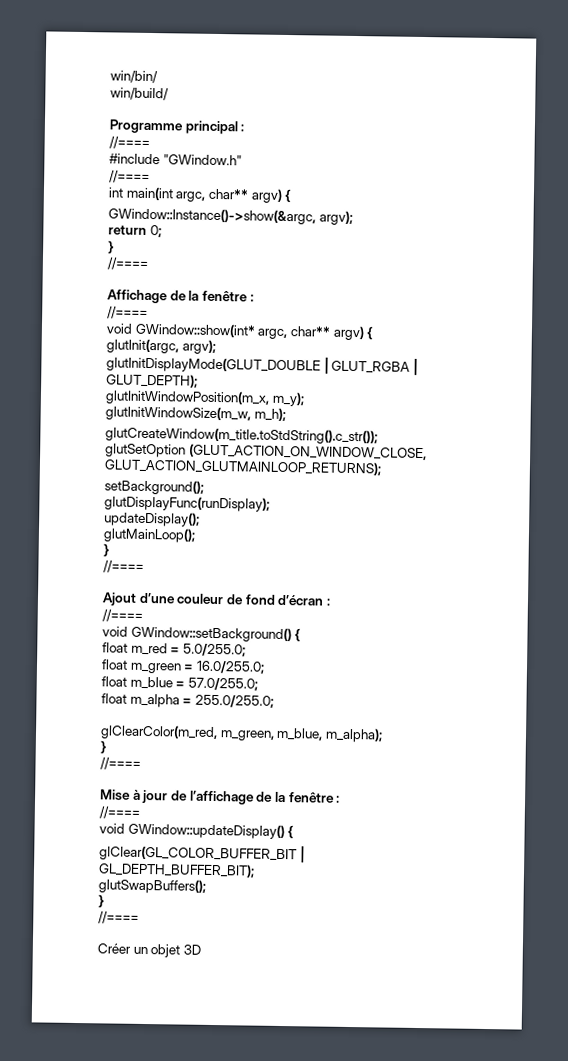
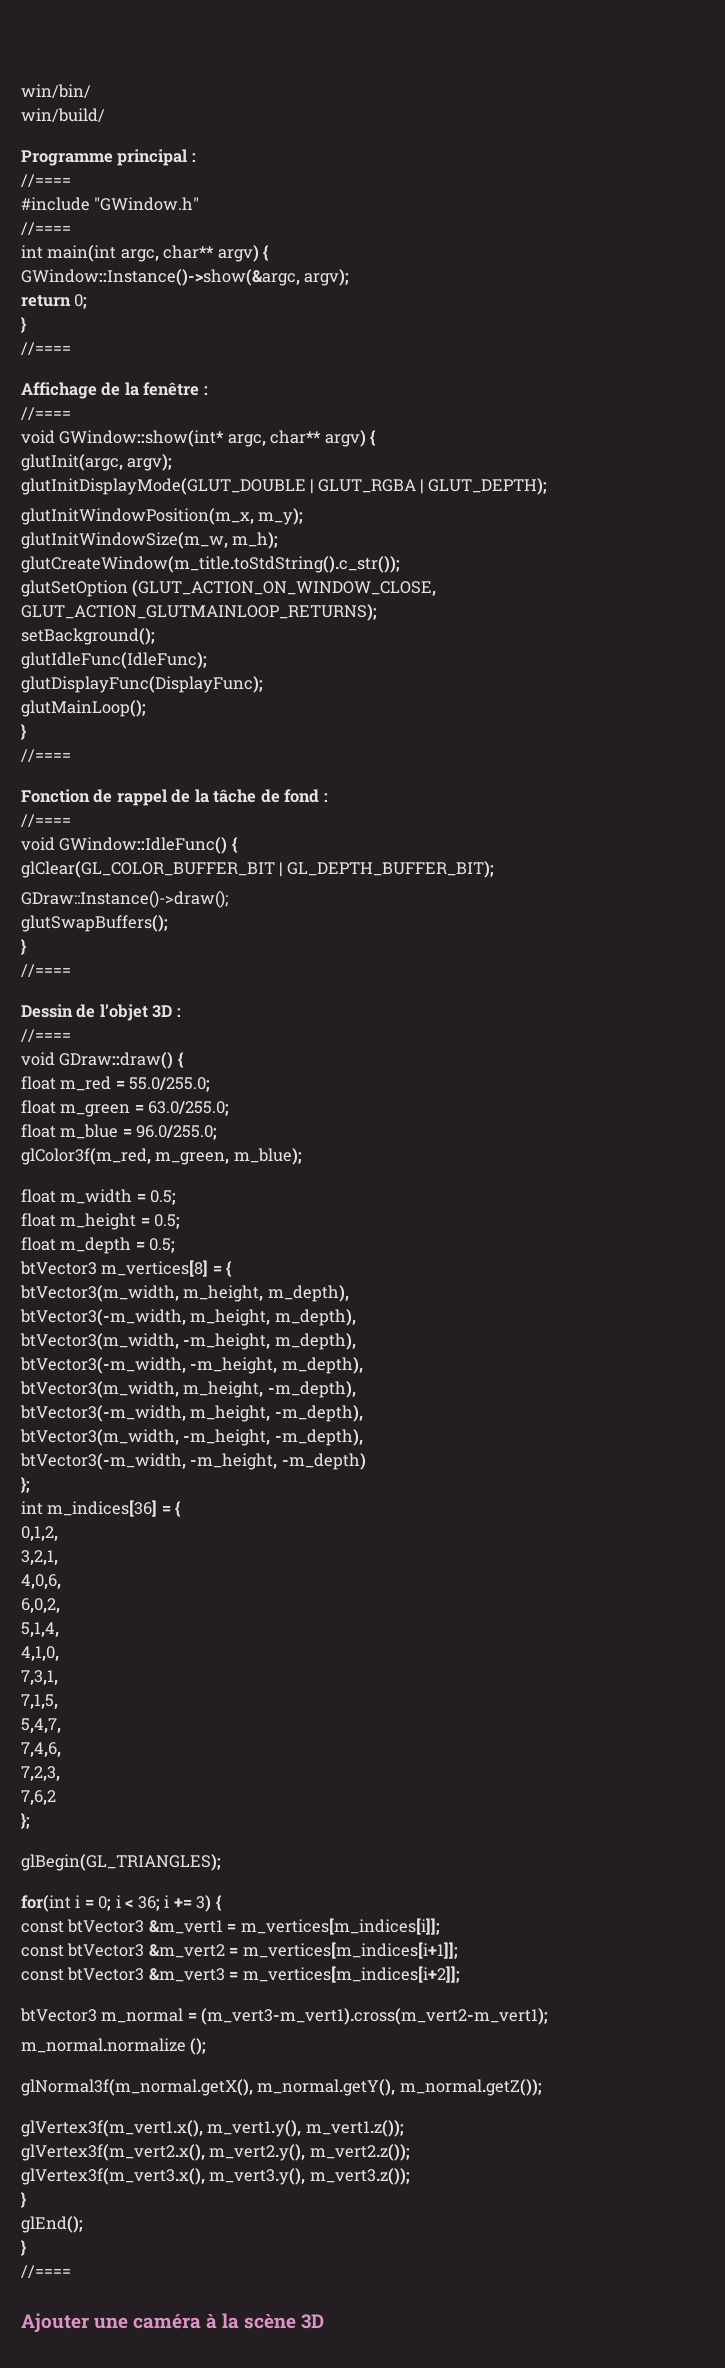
[104,495,270,512] [104,511,200,527] glutDisplayFunc(runDisplay); // updateDisplay(); -> [21,652,207,669] [21,676,263,693] glutIdleFunc(IdleFunc); // glutDisplayFunc(DisplayFunc);
[102,592,225,606] Ajout d’une couleur -> [21,789,257,806] Fonction de rappel de la tâche
[277,594,331,606] [102,609,143,622] [102,625,302,643] [102,642,246,657] [101,659,265,674] [101,676,258,691] [101,693,274,708] [100,724,383,743] [100,740,107,754] [100,757,141,770] [100,789,341,805] [99,806,140,819] [99,822,285,840] d’écran : // //==== // void GWindow::setBackground() { // float m_red = 5.0/255.0; // float m_green = 16.0/255.0; // float m_blue = 57.0/255.0; // float m_alpha = 255.0/255.0; // glClearColor(m_red, m_green, m_blue, m_alpha); // } // //==== // Mise à jour de l’affichage de la fenêtre : // //==== // void GWindow::updateDisplay() -> [323,793,328,802] [21,814,71,828] [21,837,228,854] : // //==== // void GWindow::IdleFunc()
(255, 870) none -> [21,890,228,908] // GDraw::Instance()->draw();
[97,943,181,958] Créer un objet -> [21,1004,181,1021] [21,1029,71,1043] [21,1052,184,1069] [21,1076,211,1092] [21,1100,230,1117] [21,1124,218,1140] [21,1148,302,1165] [21,1189,177,1205] [21,1213,181,1230] [21,1237,176,1254] [20,1260,233,1277] [20,1285,349,1302] [20,1309,356,1326] [20,1333,356,1350] [20,1357,363,1374] [20,1381,356,1398] [20,1405,363,1422] [20,1429,363,1446] [20,1453,366,1470] [21,1477,30,1493] [21,1500,182,1517] [21,1526,58,1541] [21,1550,58,1565] [21,1574,61,1589] [21,1598,60,1613] [21,1622,59,1637] [21,1646,59,1661] [21,1670,58,1685] [21,1694,58,1709] [21,1718,61,1733] [21,1742,61,1757] [21,1766,60,1781] [21,1790,56,1805] [21,1813,30,1829] [21,1854,221,1871] [21,1895,222,1912] [21,1918,440,1935] [21,1942,458,1959] [21,1966,460,1983] [20,2008,549,2025] [21,2038,207,2055] [21,2079,542,2096] [21,2120,404,2137] [21,2144,410,2161] [21,2168,410,2185] [21,2192,26,2208] [21,2216,83,2233] [21,2240,26,2256] [21,2265,71,2279] [21,2313,296,2333] Dessin de l’objet 3D : // //==== // void GDraw::draw() { // float m_red = 55.0/255.0; // float m_green = 63.0/255.0; // float m_blue = 96.0/255.0; // glColor3f(m_red, m_green, m_blue); // float m_width = 0.5; // float m_height = 0.5; // float m_depth = 0.5; // btVector3 m_vertices[8] = { // btVector3(m_width, m_height, m_depth), // btVector3(-m_width, m_height, m_depth), // btVector3(m_width, -m_height, m_depth), // btVector3(-m_width, -m_height, m_depth), // btVector3(m_width, m_height, -m_depth), // btVector3(-m_width, m_height, -m_depth), // btVector3(m_width, -m_height, -m_depth), // btVector3(-m_width, -m_height, -m_depth) // }; // int m_indices[36] = { // 0,1,2, // 3,2,1, // 4,0,6, // 6,0,2, // 5,1,4, // 4,1,0, // 7,3,1, // 7,1,5, // 5,4,7, // 7,4,6, // 7,2,3, // 7,6,2 // }; // glBegin(GL_TRIANGLES); // for(int i = 0; i < 36; i += 3) { // const btVector3 &m_vert1 = m_vertices[m_indices[i]]; // const btVector3 &m_vert2 = m_vertices[m_indices[i+1]]; // const btVector3 &m_vert3 = m_vertices[m_indices[i+2]]; // btVector3 m_normal = (m_vert3-m_vert1).cross(m_vert2-m_vert1); // m_normal.normalize (); // glNormal3f(m_normal.getX(), m_normal.getY(), m_normal.getZ()); // glVertex3f(m_vert1.x(), m_vert1.y(), m_vert1.z()); // glVertex3f(m_vert2.x(), m_vert2.y(), m_vert2.z()); // glVertex3f(m_vert3.x(), m_vert3.y(), m_vert3.z()); // } // glEnd(); // } // //==== // Ajouter une caméra à la scène

